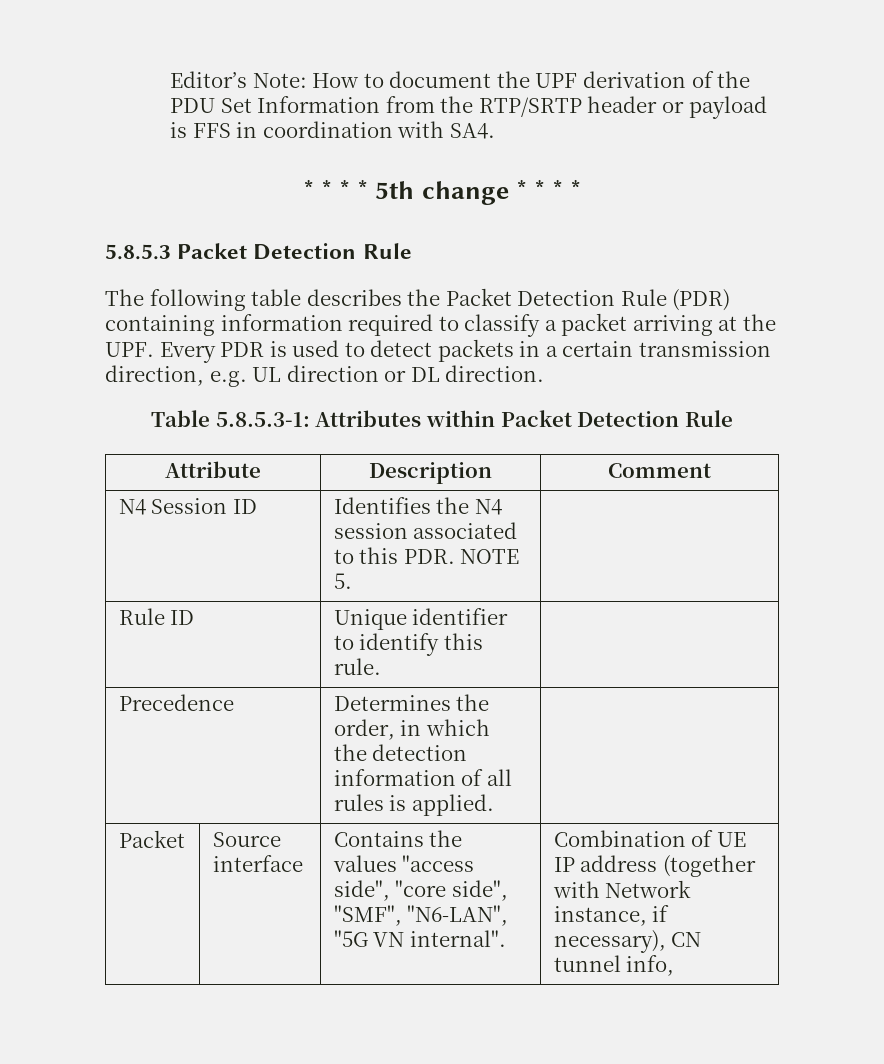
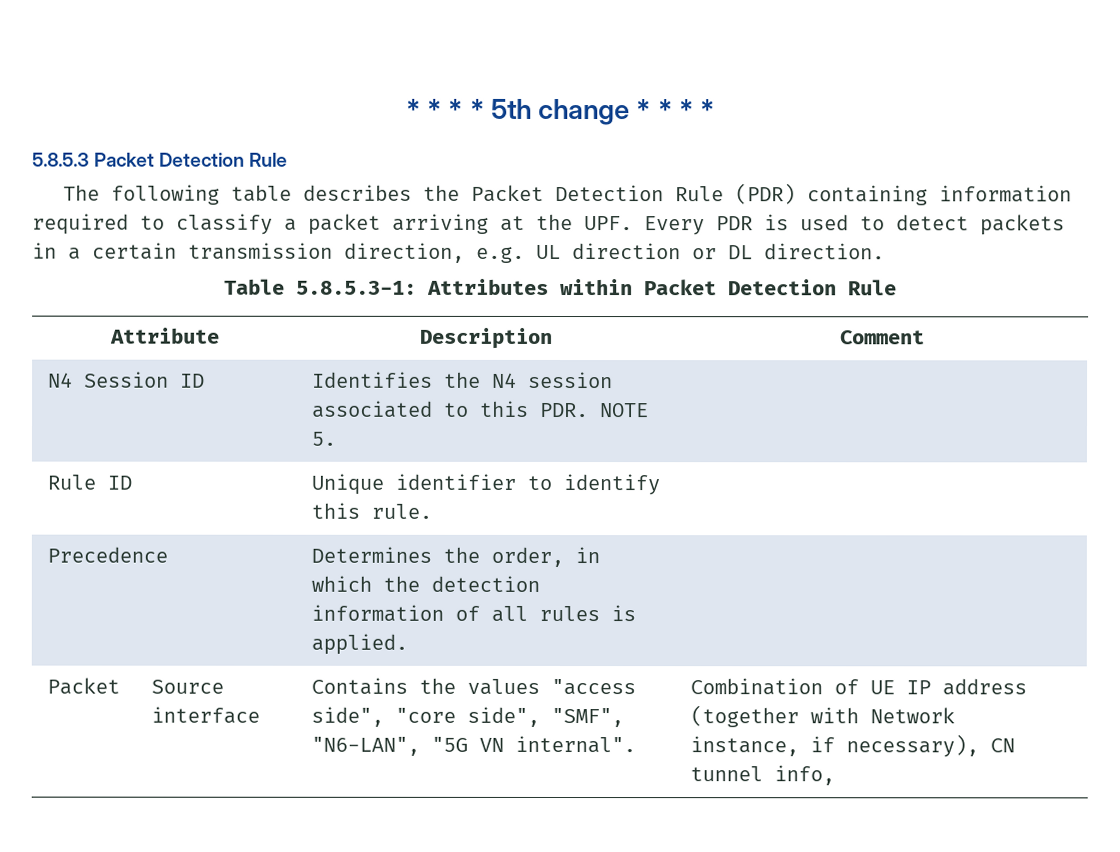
[170,71,751,88] [170,96,767,119] [170,121,495,139] Editor’s Note: How to document the UPF derivation of the PDU Set Information from the RTP/SRTP header or payload is FFS in coordination with SA4. // -> (405, 108) none

